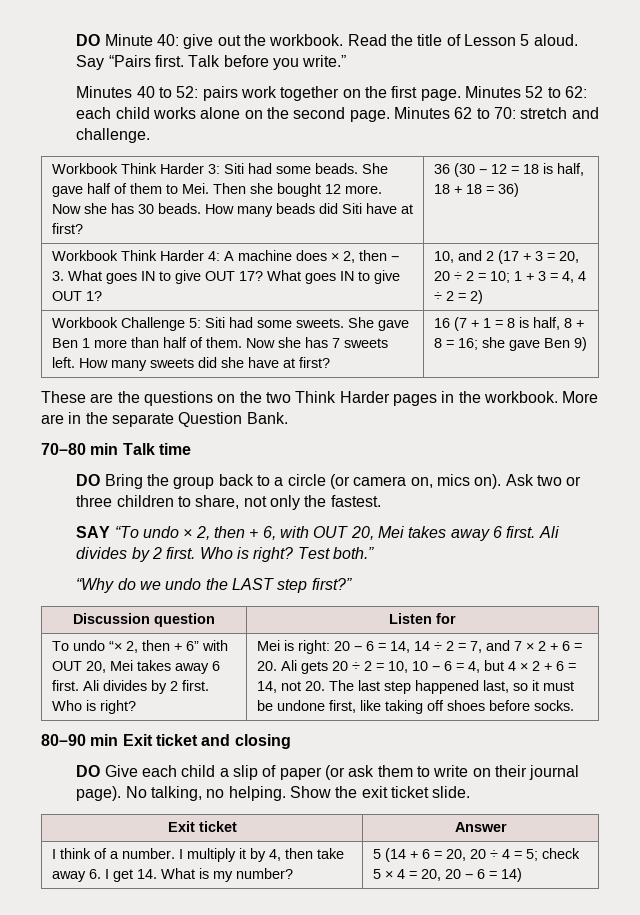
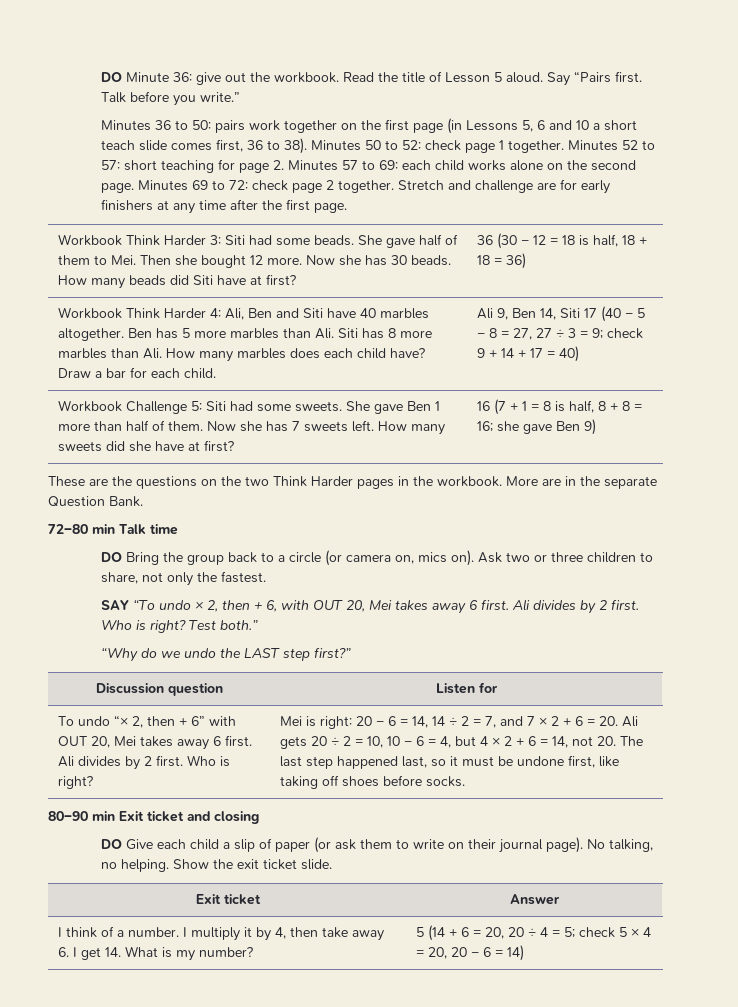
[157,34,180,46] 40: -> [172,72,192,82] 36:
[136,86,199,98] 40 to 52: -> [154,120,211,130] 36 to 50:
[420,86,587,101] page. Minutes 52 to 62: -> [412,118,637,134] [100,138,655,154] [100,159,398,173] page (in Lessons 5, 6 and 10 a short teach slide comes first, 36 to 38). Minutes 50 to 52: check page 1 together. Minutes 52 to 57: short teaching for page 2. Minutes 57 to 69:
[454,107,599,119] [76,128,151,143] 62 to 70: stretch and challenge. -> [191,179,610,194] [100,199,347,214] 69 to 72: check page 2 together. Stretch and challenge are for early finishers at any time after the first page.
[223,250,399,263] [51,270,400,284] [51,291,102,301] [433,250,579,264] [433,271,586,283] [433,290,483,304] A machine does × 2, then − 3. What goes IN to give OUT 17? What goes IN to give OUT 1? | 10, and 2 (17 + 3 = 20, 20 ÷ 2 = 10; 1 + 3 = 4, 4 ÷ 2 = 2) -> [224,308,429,320] [57,328,432,341] [57,348,425,362] [57,367,216,379] [476,306,645,322] [476,328,643,340] [476,346,579,362] Ali, Ben and Siti have 40 marbles altogether. Ben has 5 more marbles than Ali. Siti has 8 more marbles than Ali. How many marbles does each child have? Draw a bar for each child. | Ali 9, Ben 14, Siti 17 (40 − 5 − 8 = 27, 27 ÷ 3 = 9; check 9 + 14 + 17 = 40)
[41,443,86,455] 70–80 -> [48,524,88,534] 72–80

